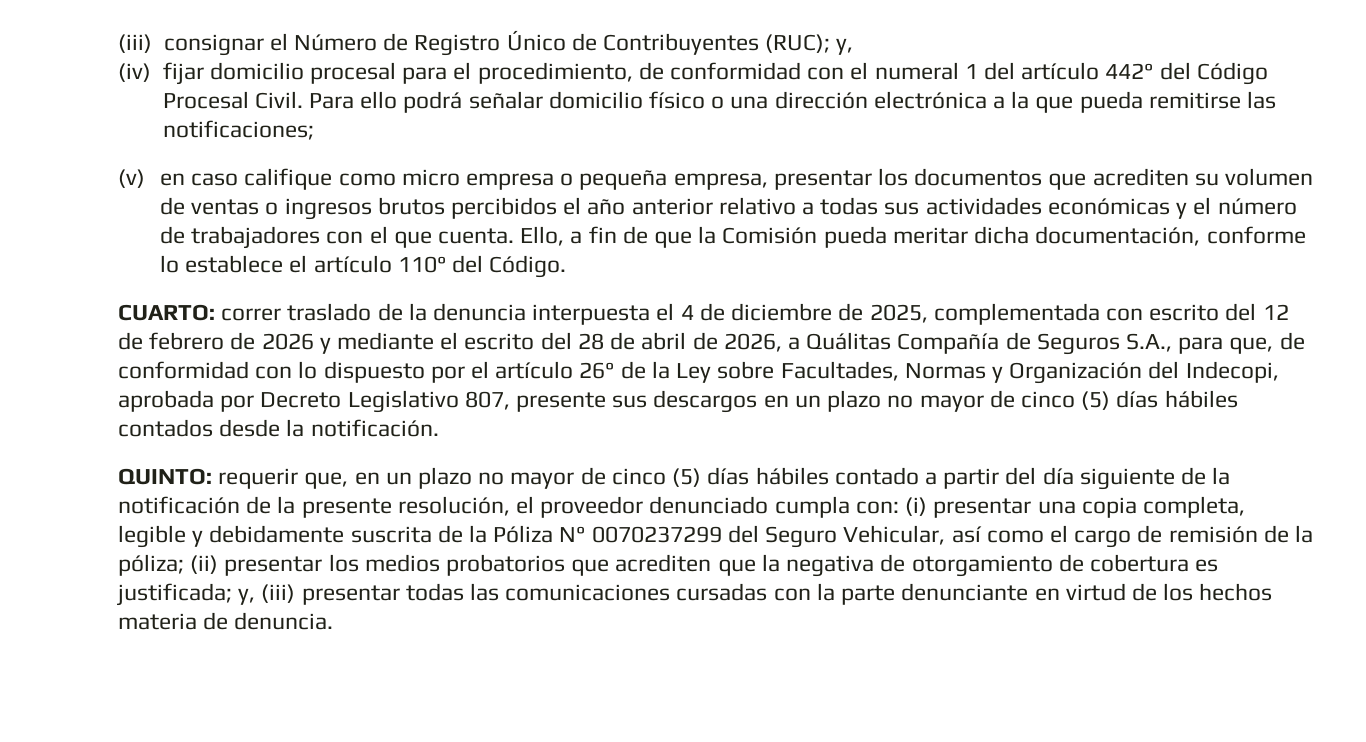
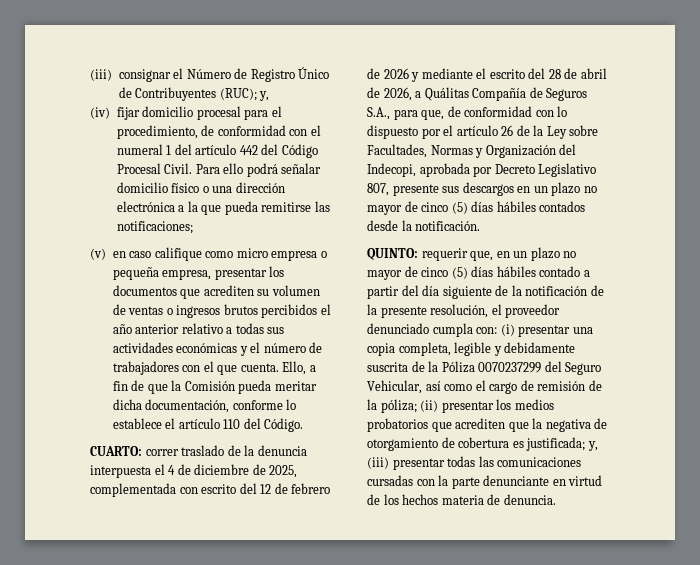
[1105,63,1154,79] 442° -> [239,145,258,155] 442
[397,256,446,273] 110° -> [223,419,241,429] 110
[579,362,615,379] 26° -> [501,125,514,136] 26
[559,526,586,542] N° -> (475, 367) none

